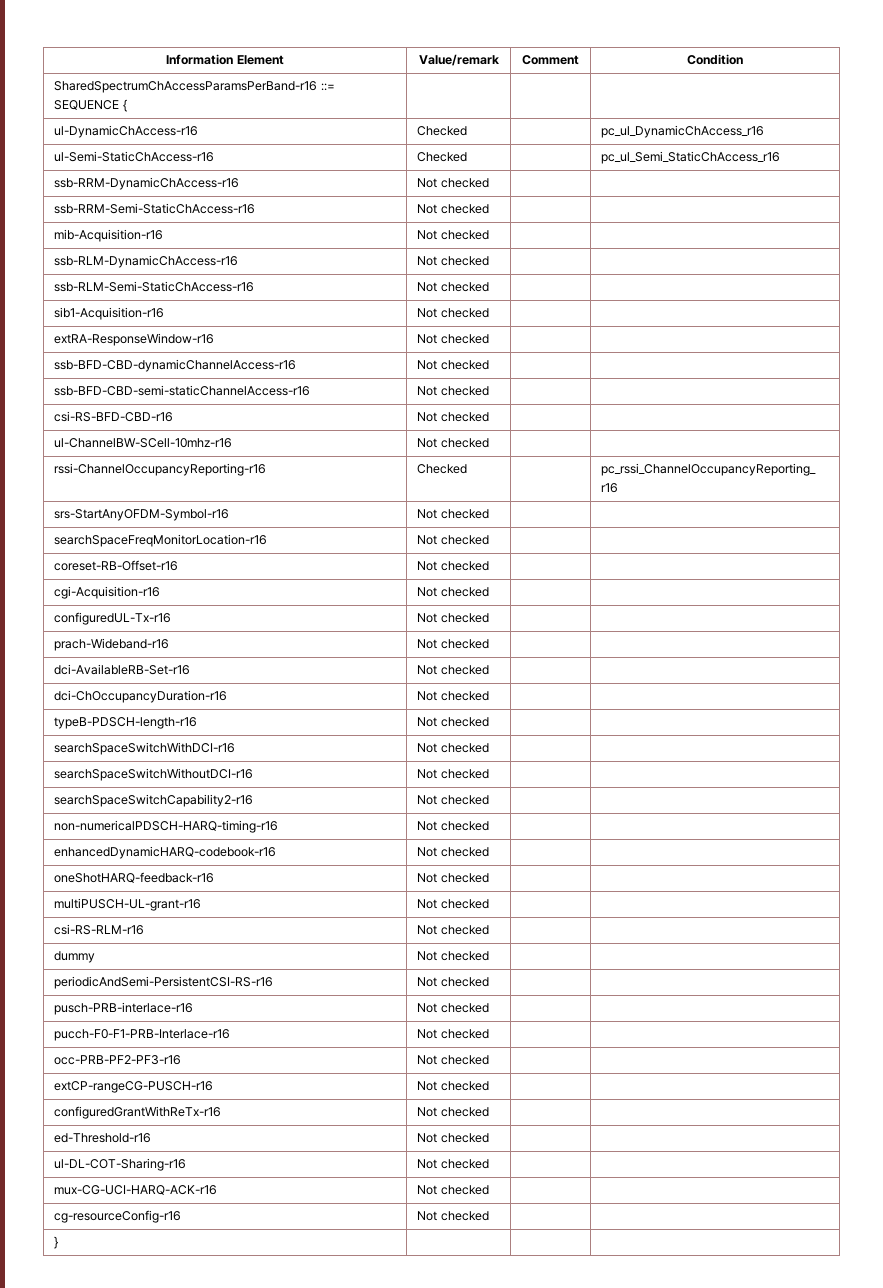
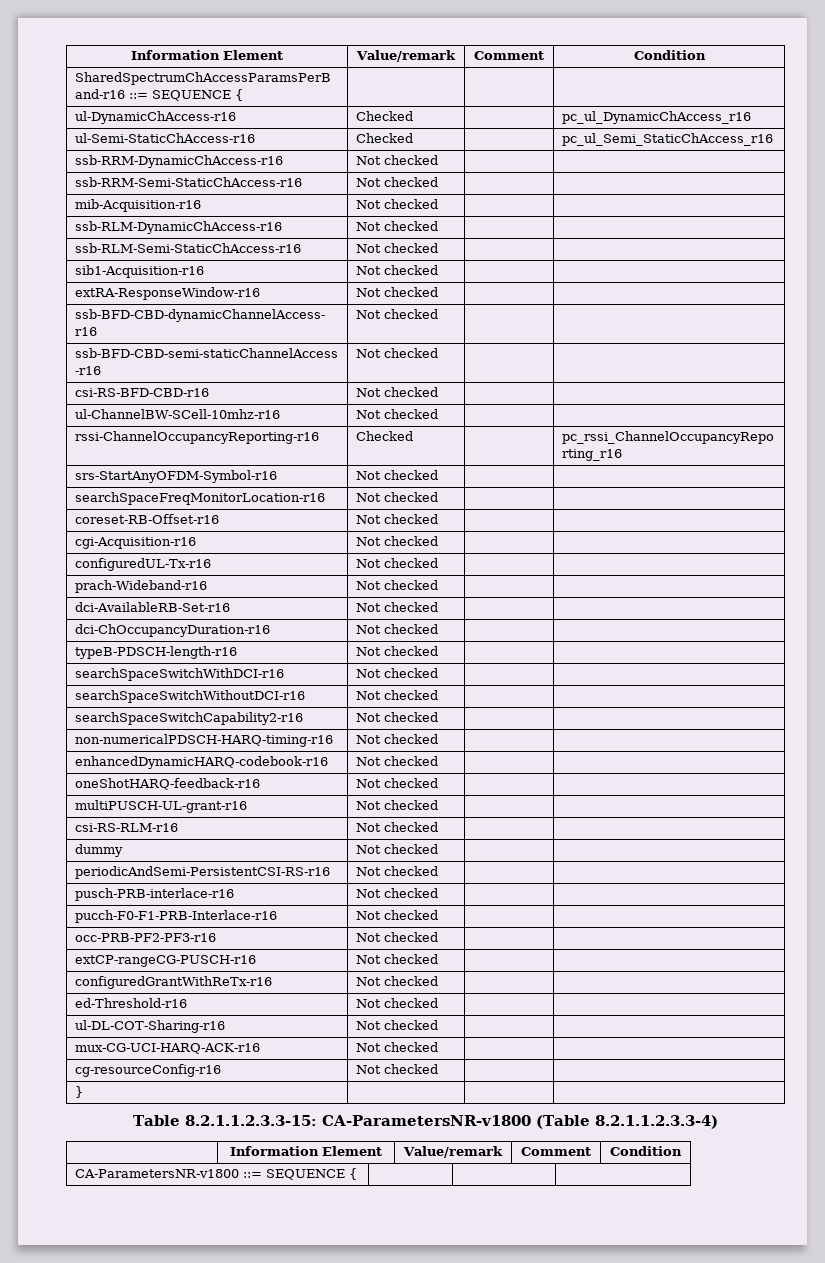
(59, 1242) none -> [133,1115,718,1129] [230,1146,382,1156] [403,1146,504,1158] [521,1147,591,1156] [610,1146,682,1156] [75,1168,358,1180] // Table 8.2.1.1.2.3.3-15: CA-ParametersNR-v1800 (Table 8.2.1.1.2.3.3-4) // | Information Element | Value/remark | Comment | Condition // CA-ParametersNR-v1800 ::= SEQUENCE { | | |

